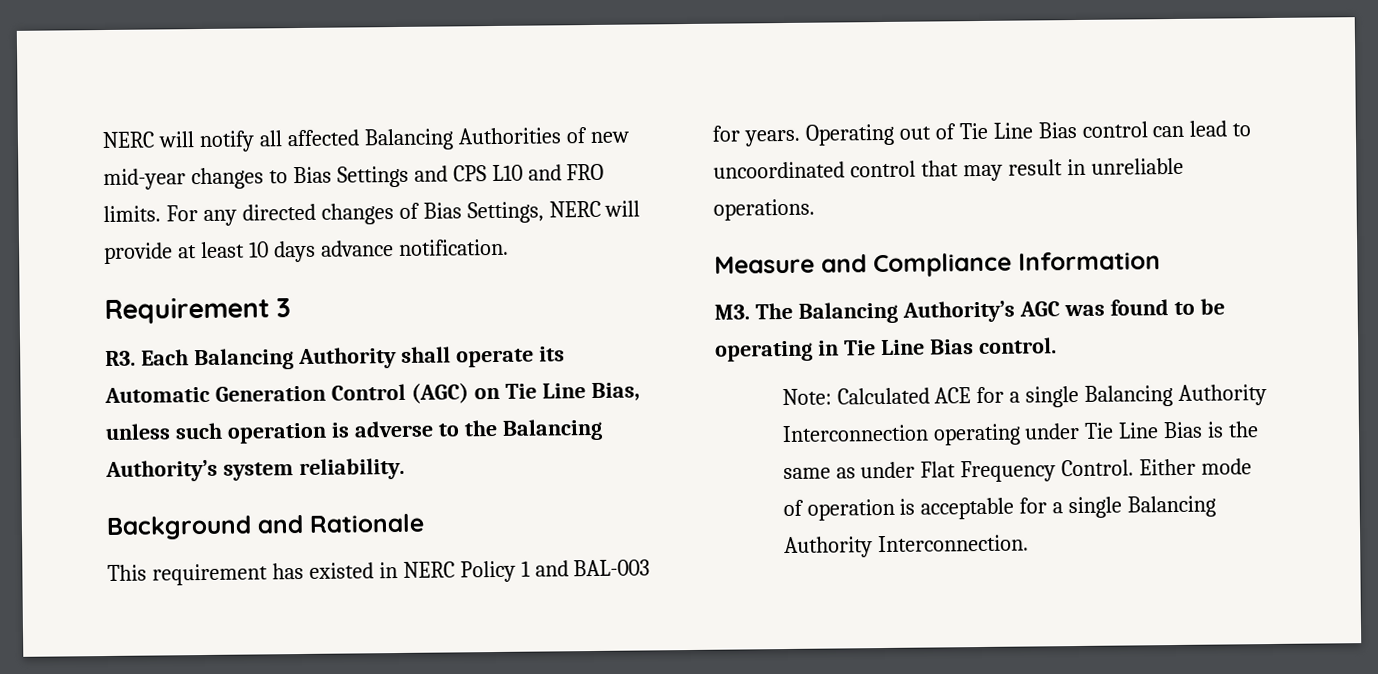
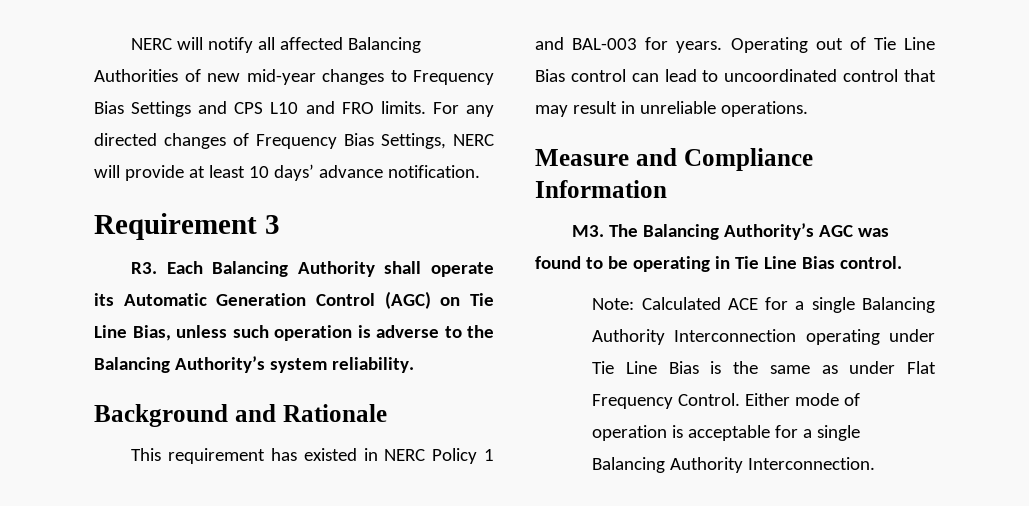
(288, 177) none -> [413,70,494,85] Frequency
(420, 210) none -> [256,134,337,149] Frequency
[272,240,316,263] days -> [273,164,314,181] days’

